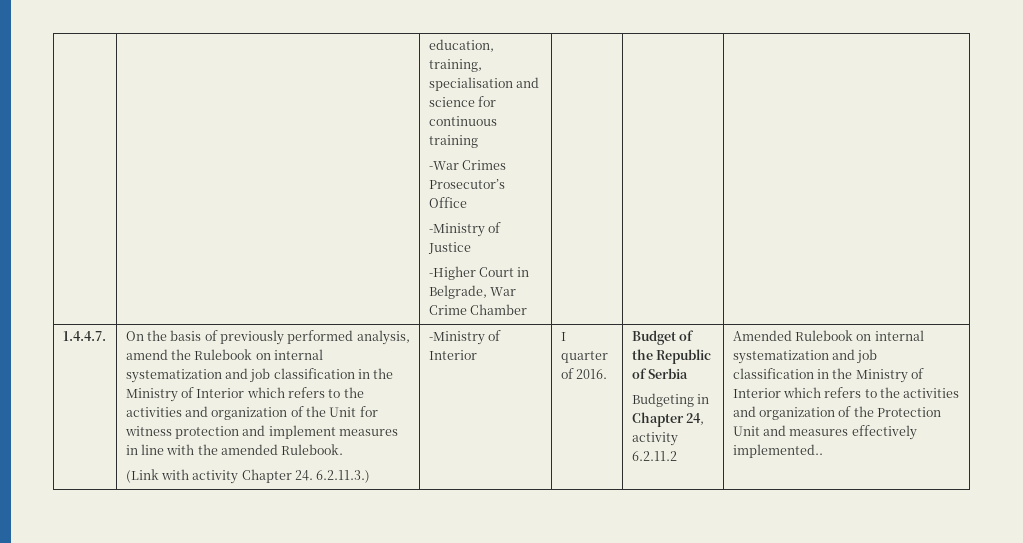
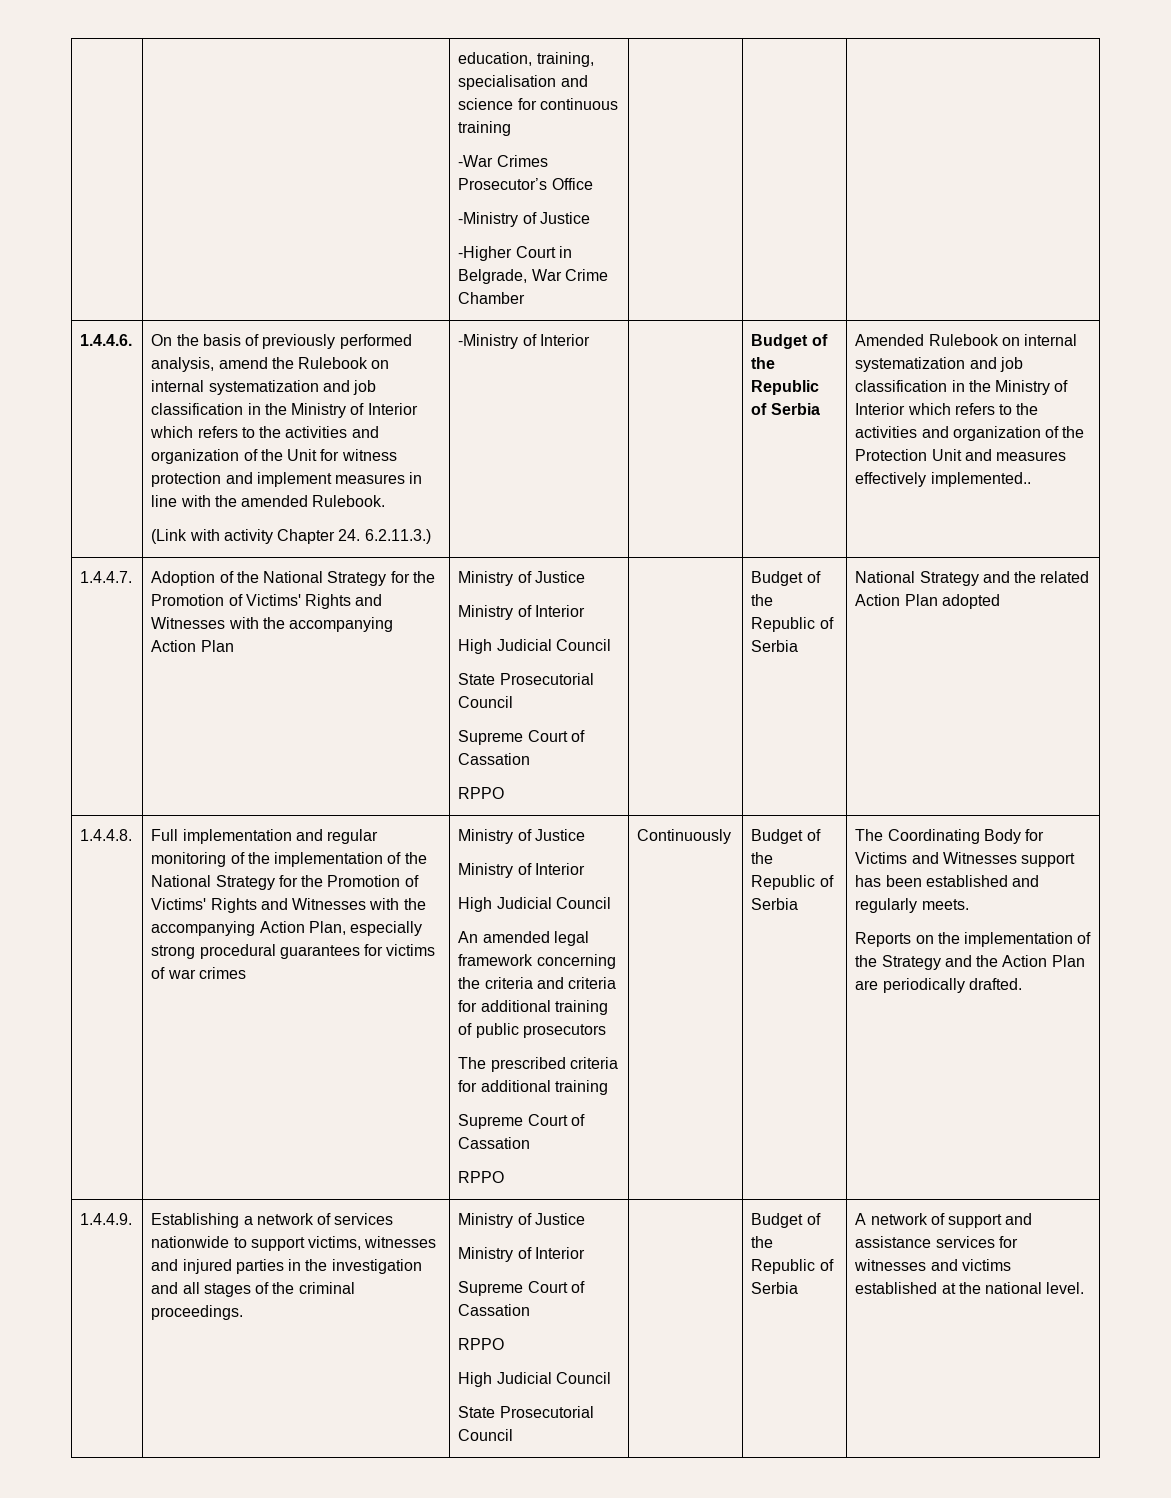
[62,331,106,341] 1.4.4.7. -> [80,334,133,346] 1.4.4.6.
[560,332,566,341] [560,351,608,363] [560,368,607,379] [631,330,694,345] [631,349,711,364] [631,368,688,379] [631,393,709,407] [631,412,704,427] [631,432,678,446] [631,451,677,461] I quarter of 2016. | Budget of the Republic of Serbia // Budgeting in Chapter 24, activity 6.2.11.2 -> [751,334,828,349] [751,357,776,369] [751,380,820,395] [751,403,820,415] | Budget of the Republic of Serbia
(823, 451) none -> [80,571,133,583] [151,571,436,586] [151,594,383,609] [151,617,394,632] [151,640,234,652] [458,571,585,586] [458,605,585,620] [458,639,611,654] [458,673,594,685] [458,696,514,708] [458,730,585,745] [458,753,531,765] [458,787,505,799] [751,571,821,586] [751,594,774,606] [751,617,834,632] [751,640,799,652] [855,571,1090,586] [855,594,1000,609] [80,829,133,841] [151,829,379,844] [151,852,427,867] [151,875,419,890] [151,898,426,913] [151,921,423,936] [151,944,436,959] [151,967,246,979] [458,829,585,844] [458,863,585,878] [458,897,611,912] [458,931,589,946] [458,954,616,969] [458,977,617,989] [458,1000,608,1015] [458,1023,606,1038] [458,1057,618,1072] [458,1080,608,1095] [458,1114,585,1129] [458,1137,531,1149] [458,1171,505,1183] [637,829,732,844] [751,829,821,844] [751,852,774,864] [751,875,834,890] [751,898,799,910] [855,829,1045,844] [855,852,1076,867] [855,875,1040,887] [855,898,969,913] [855,932,1092,947] [855,955,1085,970] [855,978,1022,993] [80,1213,133,1225] [151,1213,394,1228] [151,1236,437,1251] [151,1259,422,1274] [151,1282,355,1297] [151,1305,244,1320] [458,1213,585,1228] [458,1247,585,1262] [458,1281,585,1296] [458,1304,531,1316] [458,1338,505,1350] [458,1372,611,1387] [458,1406,594,1418] [458,1429,514,1441] [751,1213,821,1228] [751,1236,774,1248] [751,1259,834,1274] [751,1282,799,1294] [855,1213,1033,1228] [855,1236,1018,1248] [854,1259,1011,1271] [855,1282,1085,1294] // 1.4.4.7. | Adoption of the National Strategy for the Promotion of Victims' Rights and Witnesses with the accompanying Action Plan | Ministry of Justice // Ministry of Interior // High Judicial Council // State Prosecutorial Council // Supreme Court of Cassation // RPPO | | Budget of the Republic of Serbia | National Strategy and the related Action Plan adopted // 1.4.4.8. | Full implementation and regular monitoring of the implementation of the National Strategy for the Promotion of Victims' Rights and Witnesses with the accompanying Action Plan, especially strong procedural guarantees for victims of war crimes | Ministry of Justice // Ministry of Interior // High Judicial Council // An amended legal framework concerning the criteria and criteria for additional training of public prosecutors // The prescribed criteria for additional training // Supreme Court of Cassation // RPPO | Continuously | Budget of the Republic of Serbia | The Coordinating Body for Victims and Witnesses support has been established and regularly meets. // Reports on the implementation of the Strategy and the Action Plan are periodically drafted. // 1.4.4.9. | Establishing a network of services nationwide to support victims, witnesses and injured parties in the investigation and all stages of the criminal proceedings. | Ministry of Justice // Ministry of Interior // Supreme Court of Cassation // RPPO // High Judicial Council // State Prosecutorial Council | | Budget of the Republic of Serbia | A network of support and assistance services for witnesses and victims established at the national level.

